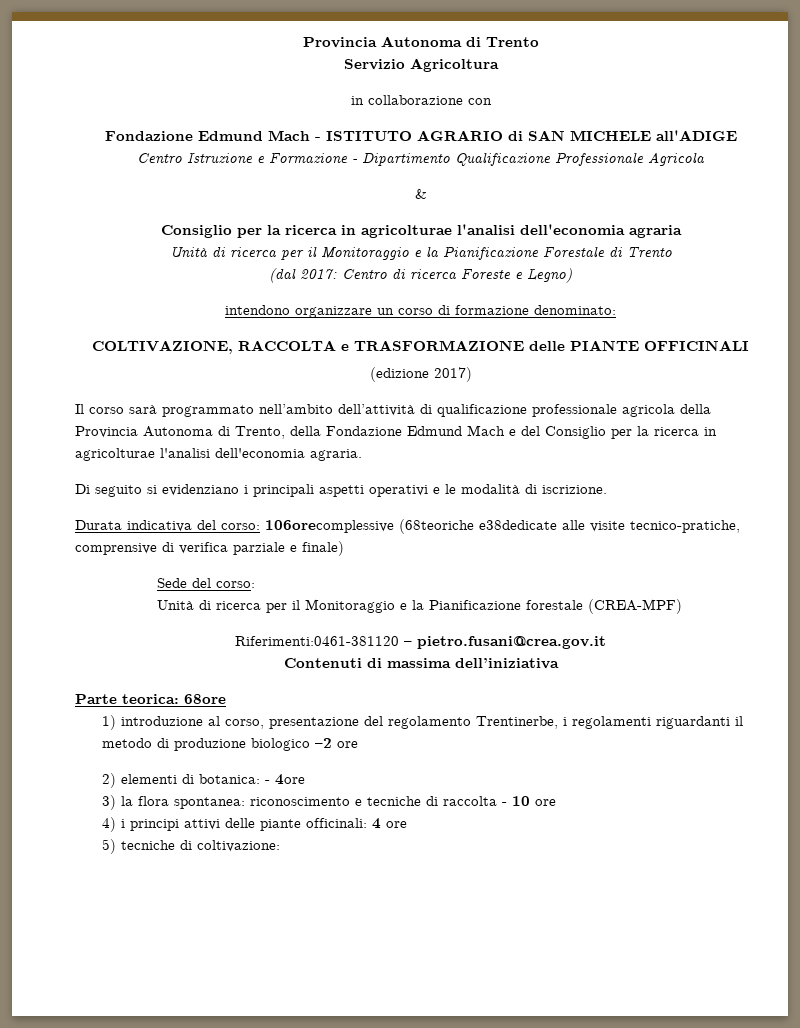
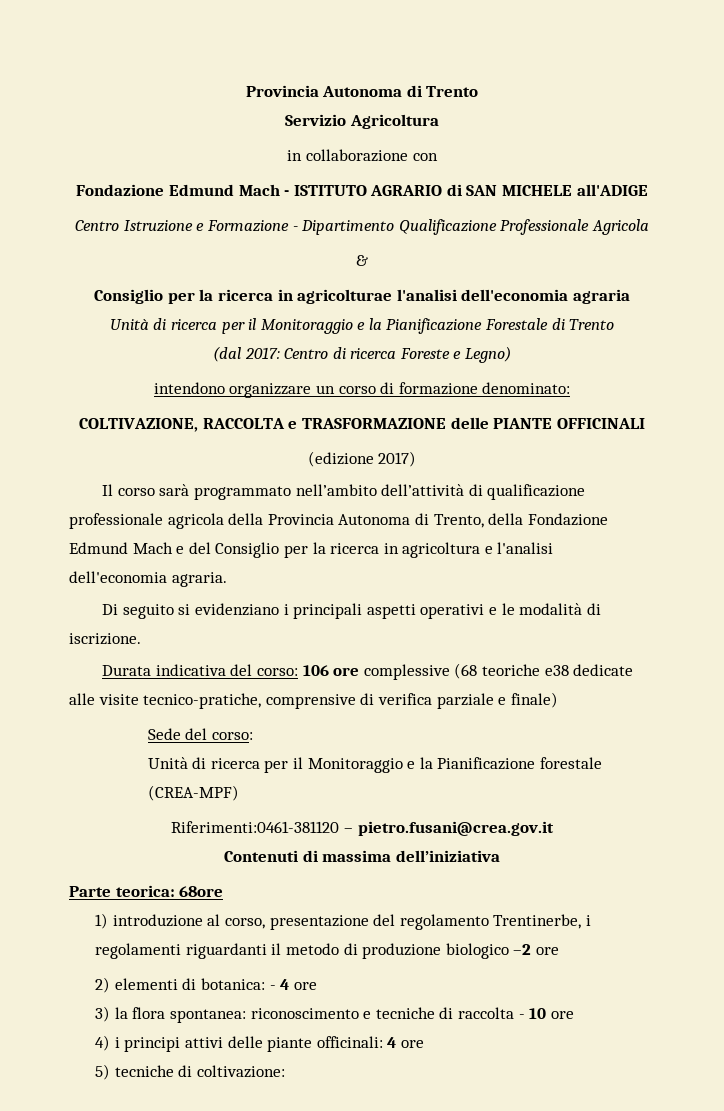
[75,448,155,461] agricolturae -> [402,542,493,558] agricoltura e
[265,519,557,534] 106orecomplessive (68teoriche e38dedicate -> [302,663,634,680] 106 ore complessive (68 teoriche e38 dedicate
[275,774,306,785] 4ore -> [280,979,317,990] 4 ore

